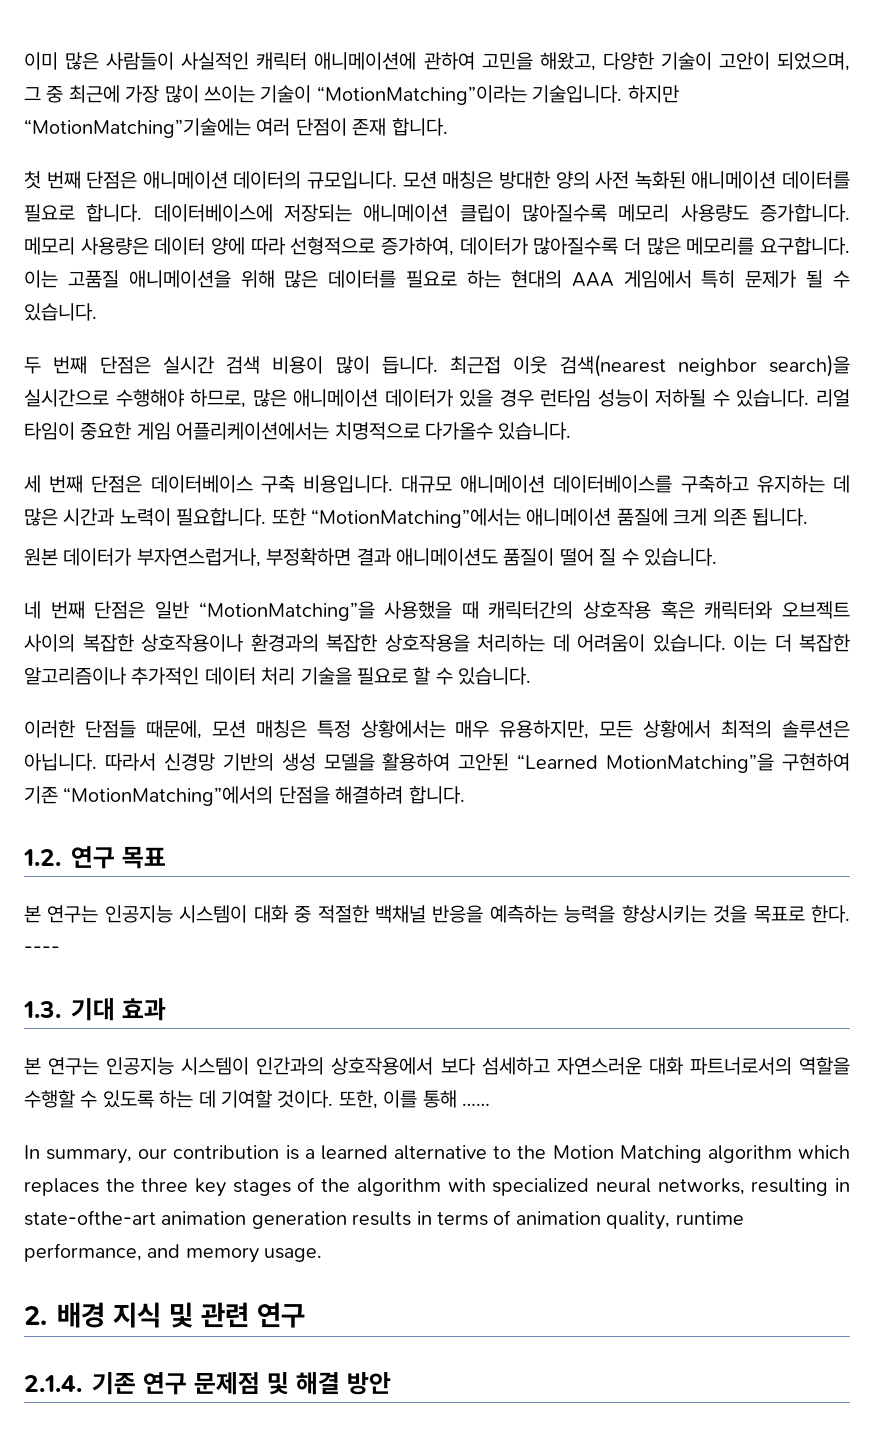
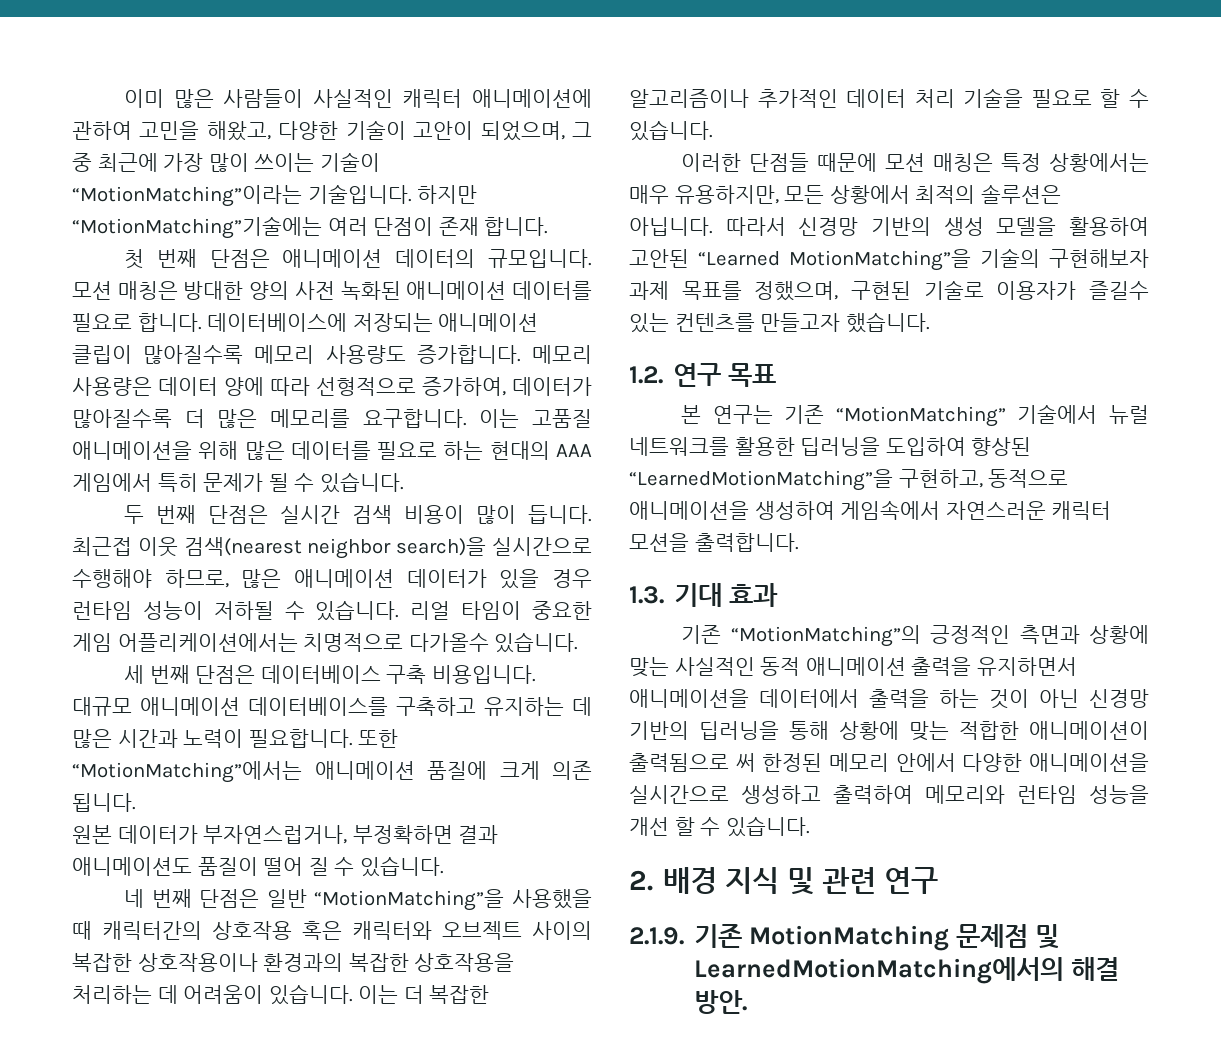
[145,720,202,739] 때문에, -> [816,153,877,172] 때문에
[781,753,850,771] [24,786,465,806] 구현하여 기존 “MotionMatching”에서의 단점을 해결하려 합니다. -> [980,248,1149,268] [629,280,1149,301] [629,312,930,333] 기술의 구현해보자 과제 목표를 정했으며, 구현된 기술로 이용자가 즐길수 있는 컨텐츠를 만들고자 했습니다.
[104,905,851,923] [24,946,60,954] [23,998,166,1021] [24,1057,850,1075] [24,1090,490,1109] [24,1145,850,1164] [24,1177,850,1197] [24,1210,744,1230] [24,1243,323,1263] 인공지능 시스템이 대화 중 적절한 백채널 반응을 예측하는 능력을 향상시키는 것을 목표로 한다. ---- // 1.3. 기대 효과 // 본 연구는 인공지능 시스템이 인간과의 상호작용에서 보다 섬세하고 자연스러운 대화 파트너로서의 역할을 수행할 수 있도록 하는 데 기여할 것이다. 또한, 이를 통해 …… // In summary, our contribution is a learned alternative to the Motion Matching algorithm which replaces the three key stages of the algorithm with specialized neural networks, resulting in state-ofthe-art animation generation results in terms of animation quality, runtime performance, and memory usage. -> [784,404,1149,427] [629,437,1032,456] [629,469,1069,491] [629,500,1112,520] [629,533,799,552] [629,583,779,607] [680,625,1149,647] [629,657,1077,677] [629,689,1149,709] [629,721,1149,741] [629,753,1149,772] [629,785,1149,804] [629,816,810,837] 기존 “MotionMatching” 기술에서 뉴럴 네트워크를 활용한 딥러닝을 도입하여 향상된 “LearnedMotionMatching”을 구현하고, 동적으로 애니메이션을 생성하여 게임속에서 자연스러운 캐릭터 모션을 출력합니다. // 1.3. 기대 효과 // 기존 “MotionMatching”의 긍정적인 측면과 상황에 맞는 사실적인 동적 애니메이션 출력을 유지하면서 애니메이션을 데이터에서 출력을 하는 것이 아닌 신경망 기반의 딥러닝을 통해 상황에 맞는 적합한 애니메이션이 출력됨으로 써 한정된 메모리 안에서 다양한 애니메이션을 실시간으로 생성하고 출력하여 메모리와 런타임 성능을 개선 할 수 있습니다.
[24,1372,391,1395] 2.1.4. 기존 연구 문제점 및 해결 방안 -> [629,924,1059,951] [694,957,1120,984] [694,990,748,1014] 2.1.9. 기존 MotionMatching 문제점 및 LearnedMotionMatching에서의 해결 방안.

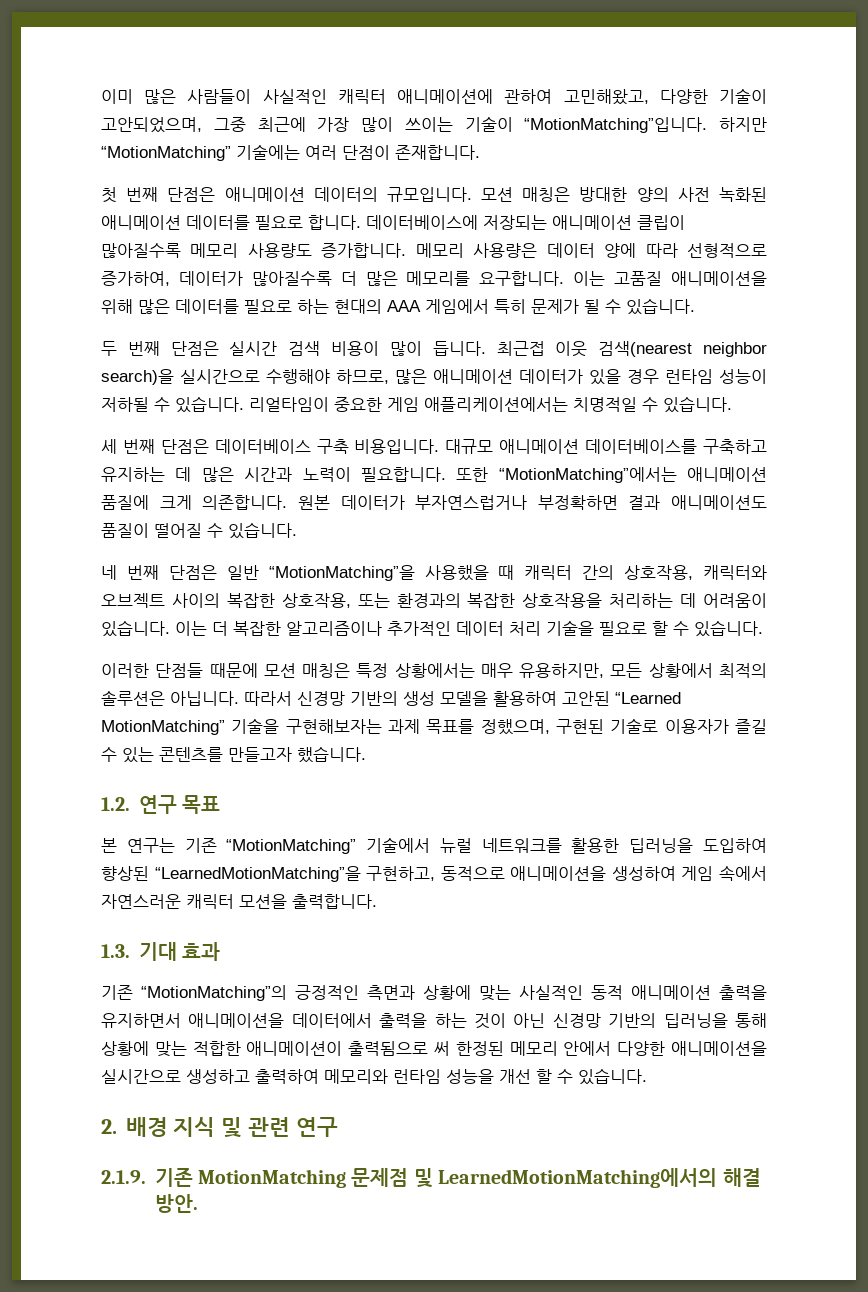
[139,120,592,141] [72,153,92,172] 고민을 해왔고, 다양한 기술이 고안이 되었으며, 그 중 -> [563,88,767,105] [101,117,246,133] 고민해왔고, 다양한 기술이 고안되었으며, 그중
[72,184,478,207] [72,216,549,239] “MotionMatching”이라는 기술입니다. 하지만 “MotionMatching”기술에는 여러 단점이 존재 합니다. -> [524,117,767,133] [101,144,480,161] “MotionMatching”입니다. 하지만 “MotionMatching” 기술에는 여러 단점이 존재합니다.
[410,601,592,620] [72,633,489,652] 리얼 타임이 중요한 게임 어플리케이션에서는 치명적으로 다가올수 -> [249,397,658,412] 리얼타임이 중요한 게임 애플리케이션에서는 치명적일 수
[552,761,592,780] [72,793,136,812] 의존 됩니다. // -> [202,495,288,510] 의존합니다.
[203,825,348,844] 부자연스럽거나, -> [415,495,528,510] 부자연스럽거나
[263,857,329,876] 떨어 질 -> [154,523,202,538] 떨어질
[102,921,342,940] 캐릭터간의 상호작용 혹은 -> [524,565,694,580] 캐릭터 간의 상호작용,
[137,953,258,972] 상호작용이나 -> [281,593,390,608] 상호작용, 또는
[789,248,1149,271] MotionMatching”을 기술의 구현해보자 -> [101,718,382,735] MotionMatching” 기술을 구현해보자는
[1089,281,1149,300] [629,313,755,333] 즐길수 있는 컨텐츠를 -> [735,719,767,734] [101,747,223,763] 즐길 수 있는 콘텐츠를
[840,500,941,520] 게임속에서 -> [681,865,767,881] 게임 속에서

